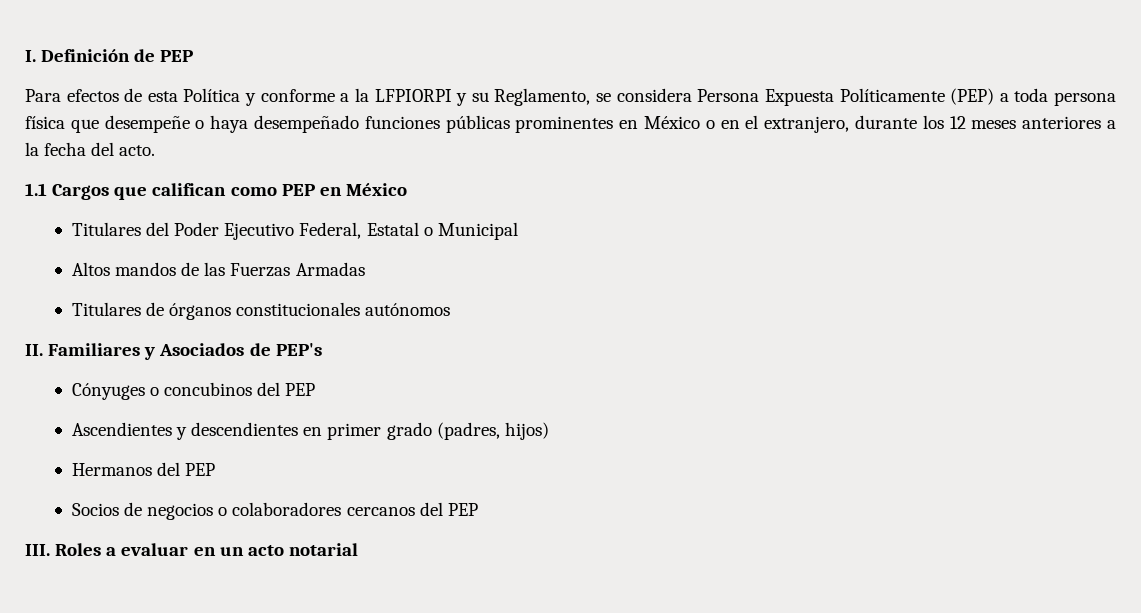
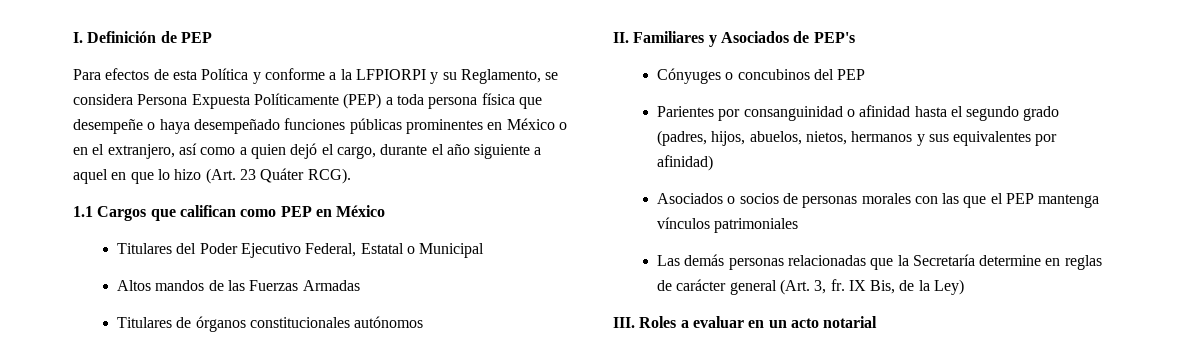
[854,115,1116,129] [25,142,156,156] durante los 12 meses anteriores a la fecha del acto. -> [178,143,542,159] [73,168,351,184] así como a quien dejó el cargo, durante el año siguiente a aquel en que lo hizo (Art. 23 Quáter RCG).
[71,422,549,440] [71,462,216,476] [71,502,478,520] Ascendientes y descendientes en primer grado (padres, hijos) // Hermanos del PEP // Socios de negocios o colaboradores cercanos del PEP -> [656,105,1060,121] [656,130,1058,146] [656,155,713,171] [656,193,1100,208] [656,217,799,233] [656,254,1102,270] [656,279,965,295] Parientes por consanguinidad o afinidad hasta el segundo grado (padres, hijos, abuelos, nietos, hermanos y sus equivalentes por afinidad) // Asociados o socios de personas morales con las que el PEP mantenga vínculos patrimoniales // Las demás personas relacionadas que la Secretaría determine en reglas de carácter general (Art. 3, fr. IX Bis, de la Ley)

